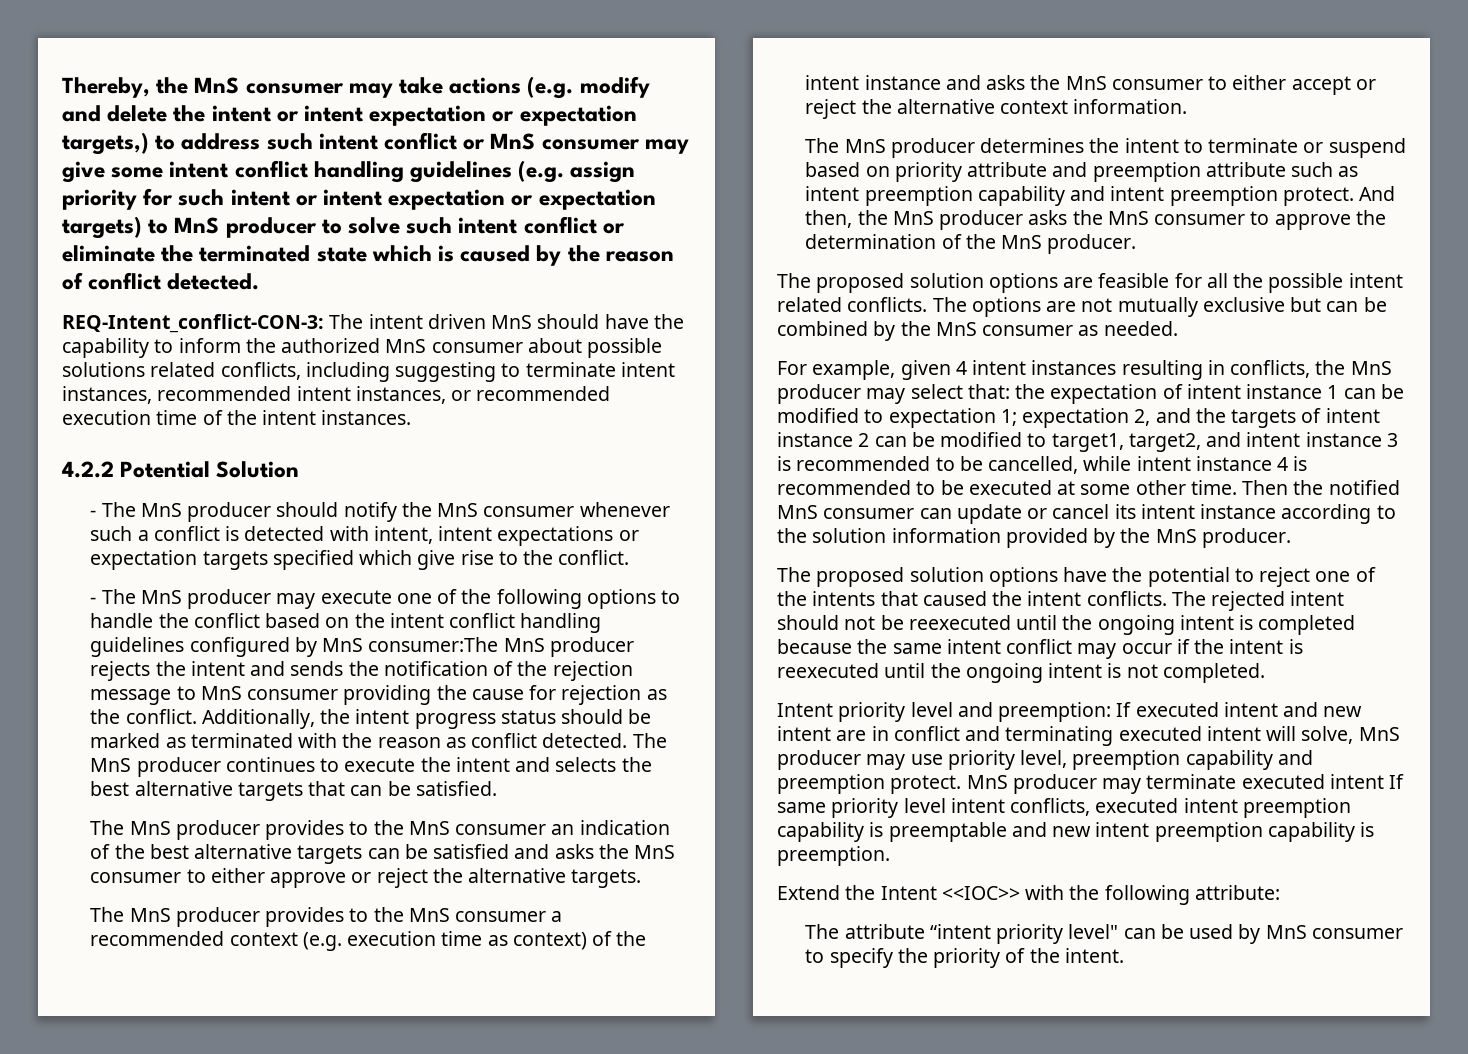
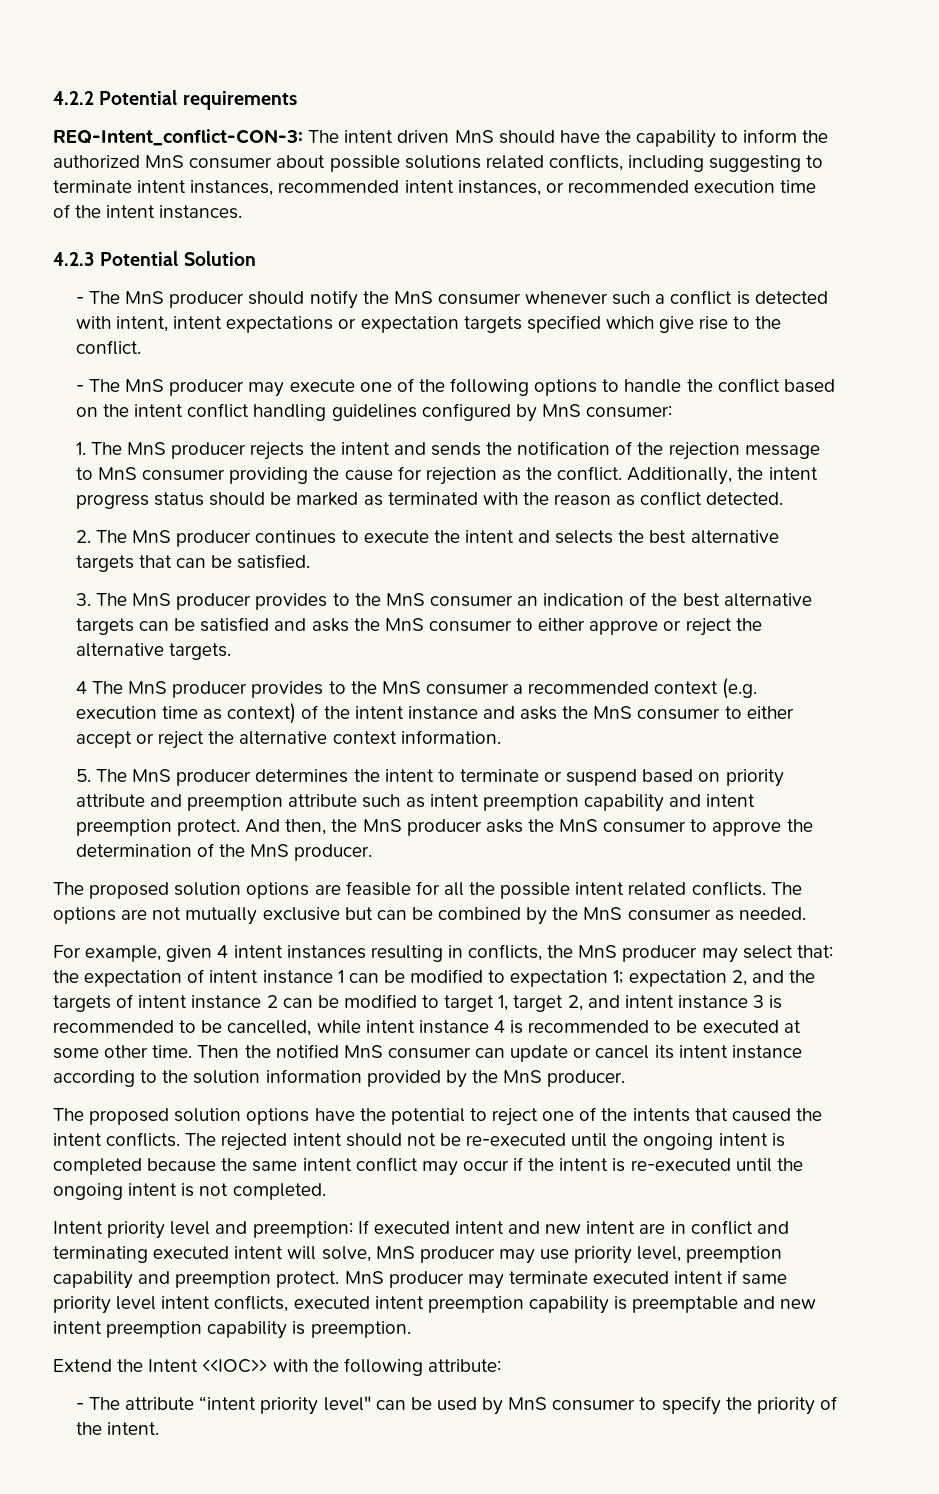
[62,76,650,99] [62,105,637,126] [62,132,689,155] [62,160,636,183] [62,188,656,210] [62,216,625,239] [62,245,674,266] [62,272,260,290] Thereby, the MnS consumer may take actions (e.g. modify and delete the intent or intent expectation or expectation targets,) to address such intent conflict or MnS consumer may give some intent conflict handling guidelines (e.g. assign priority for such intent or intent expectation or expectation targets) to MnS producer to solve such intent conflict or eliminate the terminated state which is caused by the reason of conflict detected. -> [53,90,297,110] 4.2.2 Potential requirements
[62,461,114,478] 4.2.2 -> [53,252,95,266] 4.2.3
[368,637,499,652] consumer:The -> [586,405,673,418] [75,442,123,455] consumer: // 1. The
(628, 740) none -> [75,530,91,543] // 2.
(497, 788) none -> [75,593,91,606] 3.
(642, 878) none -> [75,681,87,694] 4
(1188, 106) none -> [75,769,91,782] 5.
[1051,433,1201,452] target1, target2, -> [444,995,583,1012] target 1, target 2,
[908,615,1011,630] reexecuted -> [466,1133,567,1146] re-executed
[777,663,879,678] reexecuted -> [630,1158,731,1171] re-executed
[1389,774,1405,789] If -> [727,1270,738,1284] if
(1280, 892) none -> [75,1403,84,1410] -

